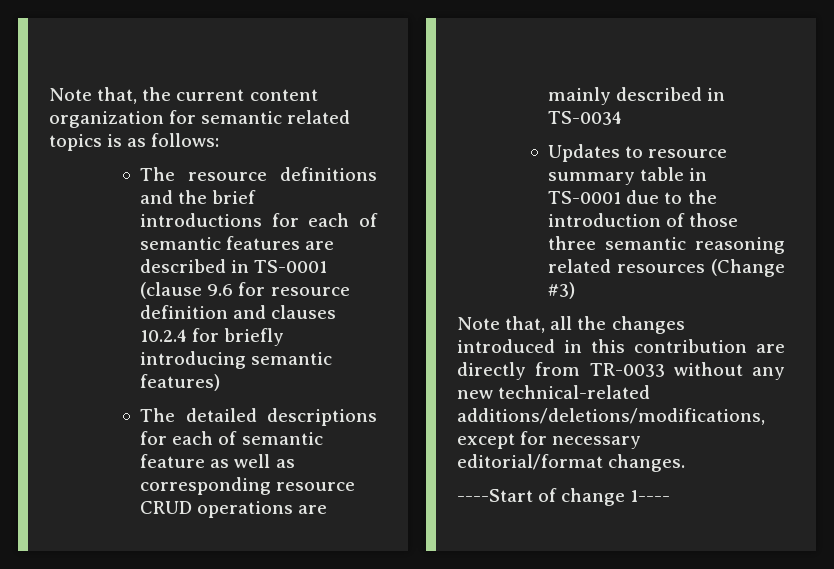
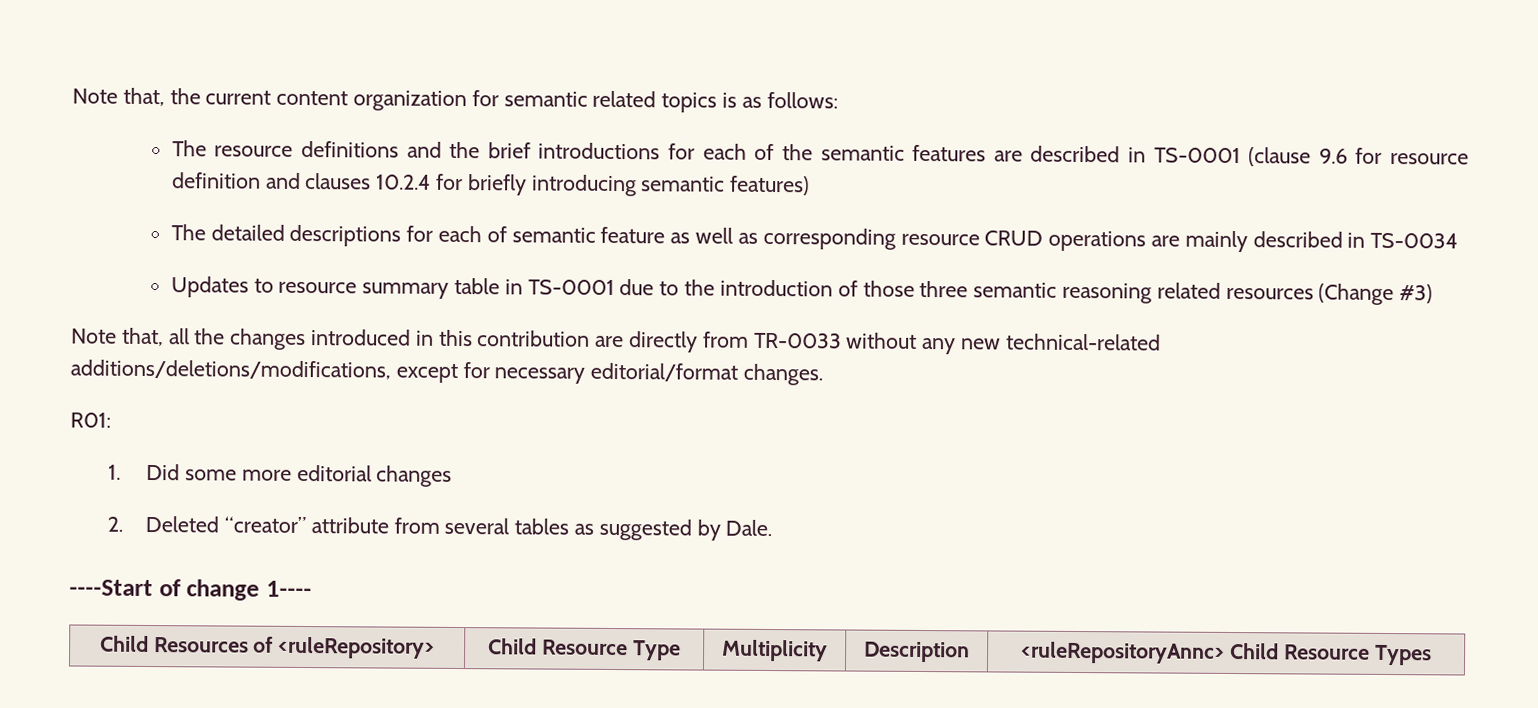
(378, 220) none -> [781,144,813,161] the
[457,488,671,506] ----Start of change 1---- -> [70,412,111,428] [108,463,453,487] [107,515,773,541] [69,579,312,601] [99,635,436,659] [488,638,681,661] [722,639,828,662] [864,641,970,663] [1021,641,1432,666] R01: // 1. Did some more editorial changes // 2. Deleted “creator” attribute from several tables as suggested by Dale. // ----Start of change 1---- // Child Resources of <ruleRepository> | Child Resource Type | Multiplicity | Description | <ruleRepositoryAnnc> Child Resource Types

